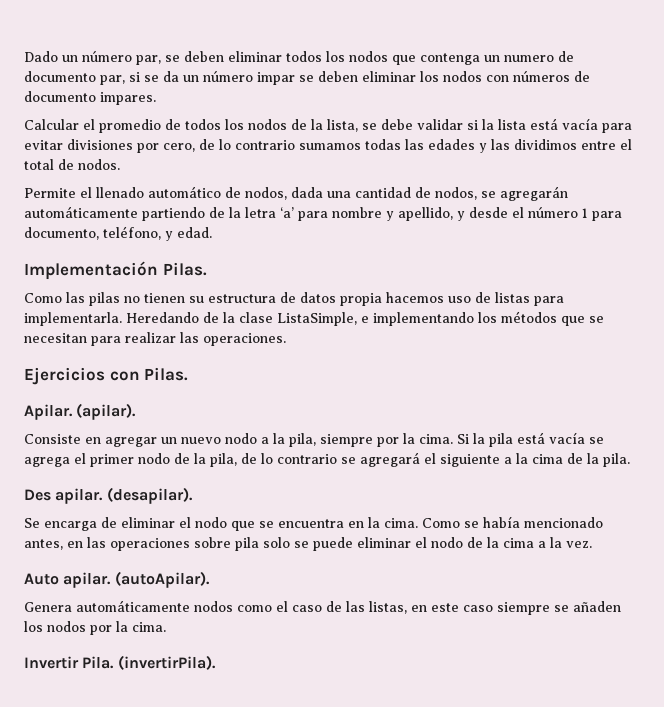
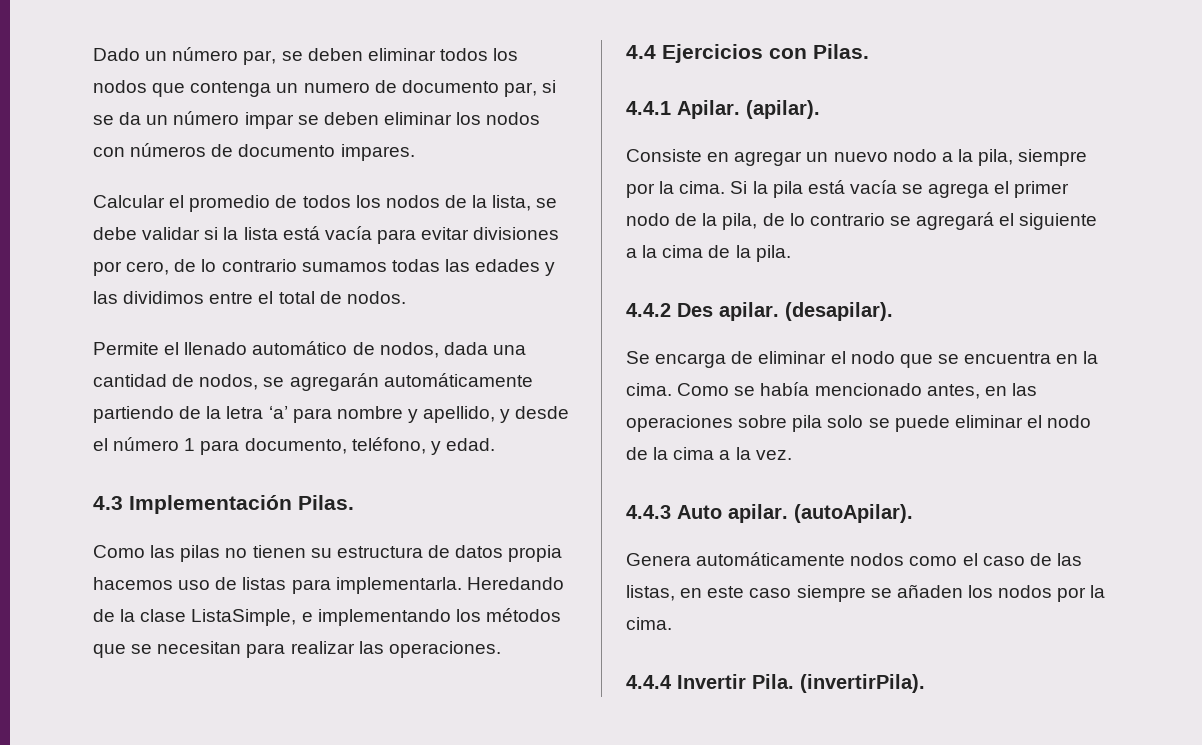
(212, 232) none -> [93,496,123,510] 4.3
(286, 339) none -> [626,45,656,59] 4.4
(189, 374) none -> [626,101,671,115] 4.4.1
(630, 460) none -> [626,303,671,317] 4.4.2
(592, 544) none -> [626,505,671,519] 4.4.3
(166, 627) none -> [626,675,672,689] 4.4.4

